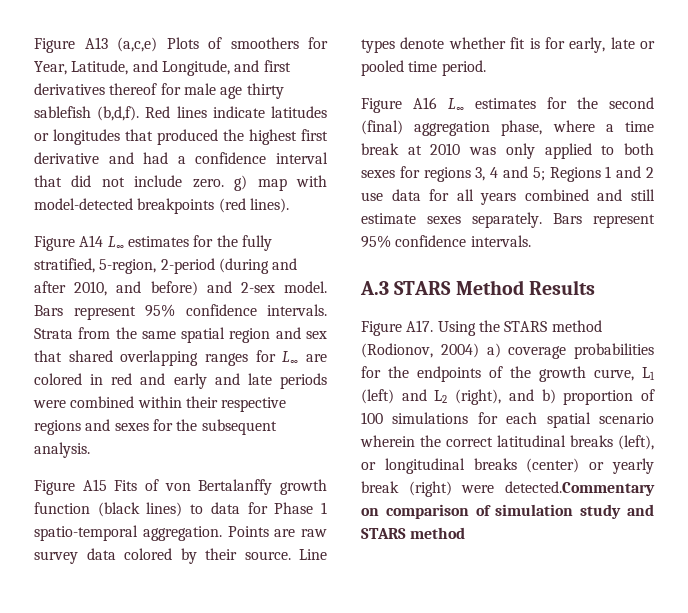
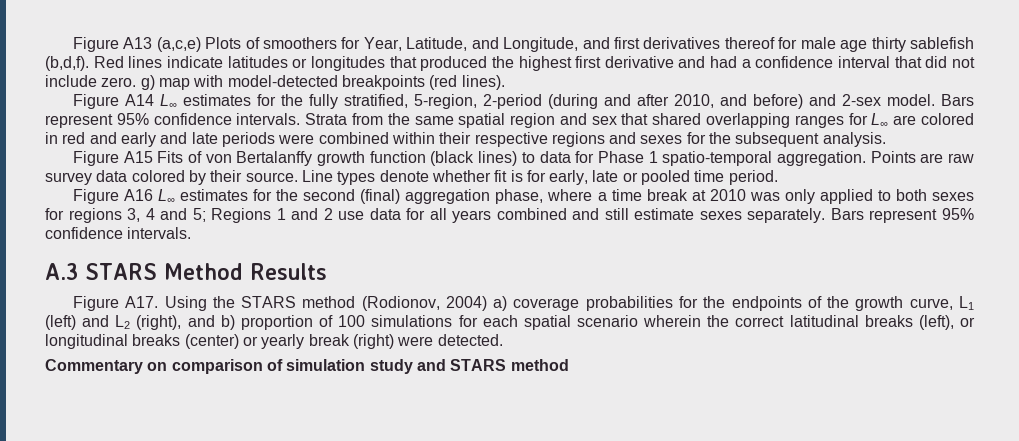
[505,481,655,496] detected.Commentary -> [437,334,503,346] [45,359,143,374] detected. // Commentary

